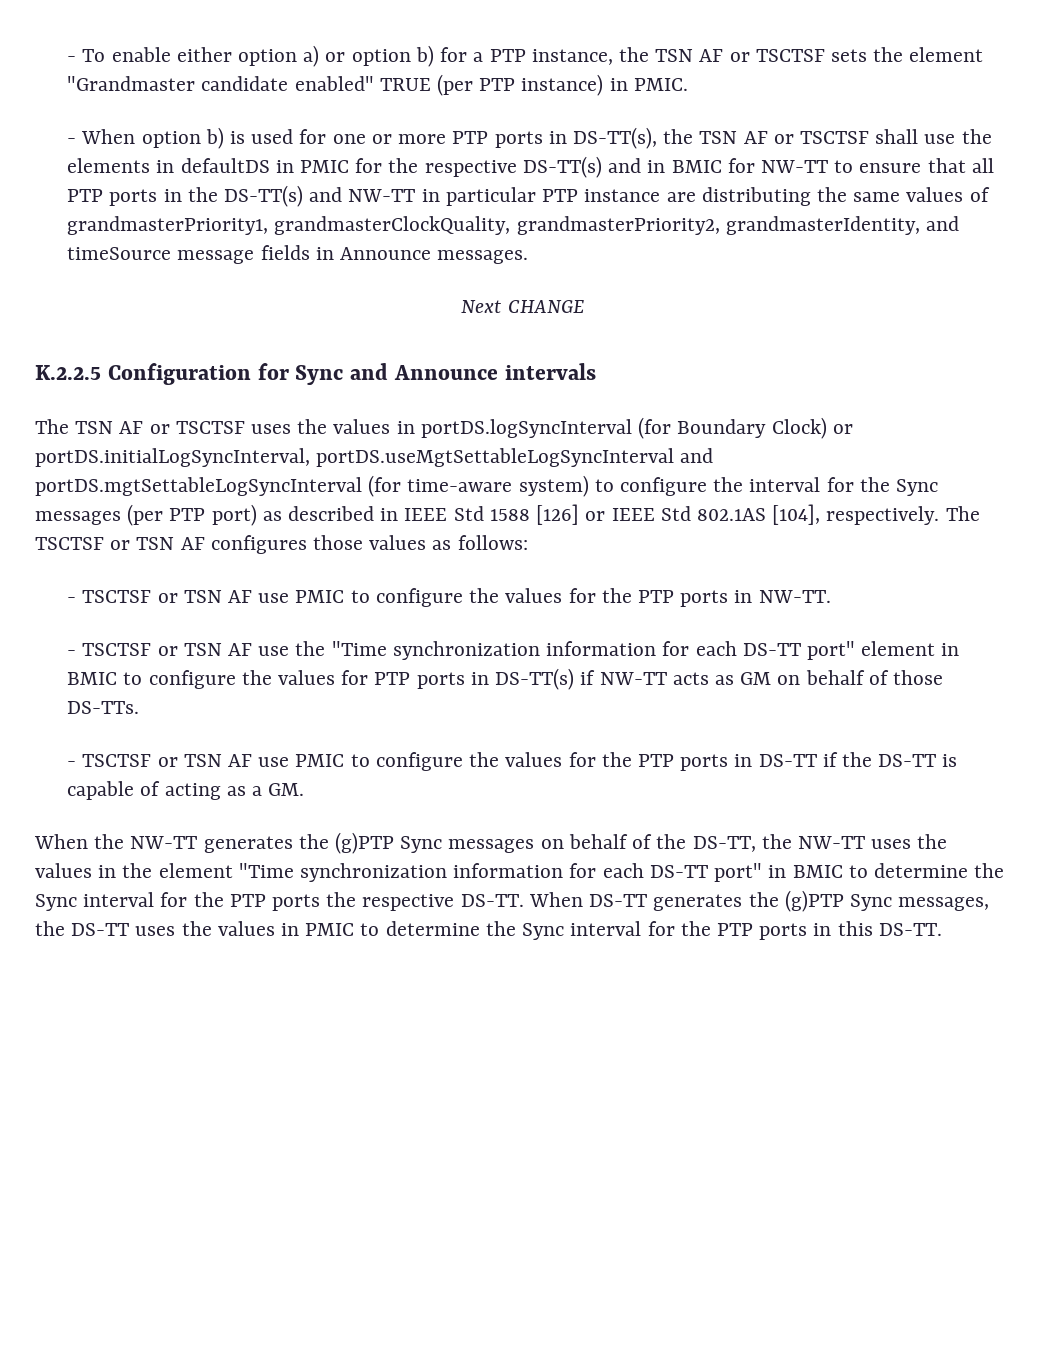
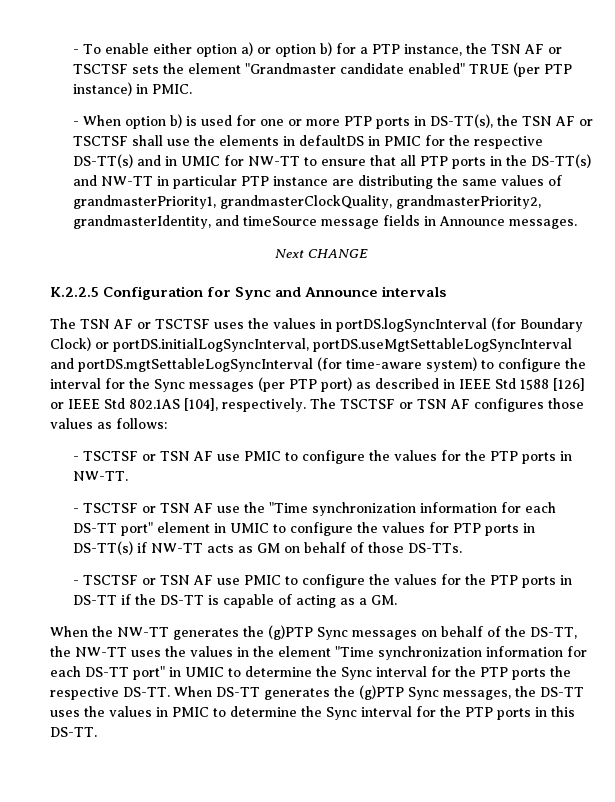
[671,160,722,173] BMIC -> [180,156,220,166] UMIC
[67,672,118,685] BMIC -> [229,523,269,533] UMIC
[792,865,843,878] BMIC -> [185,667,224,677] UMIC

